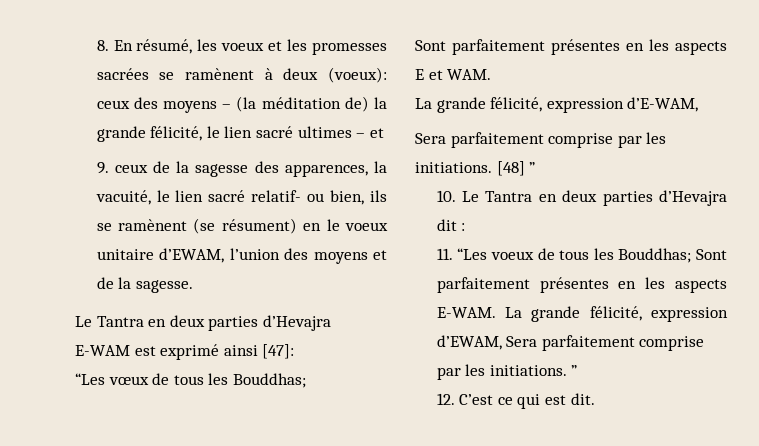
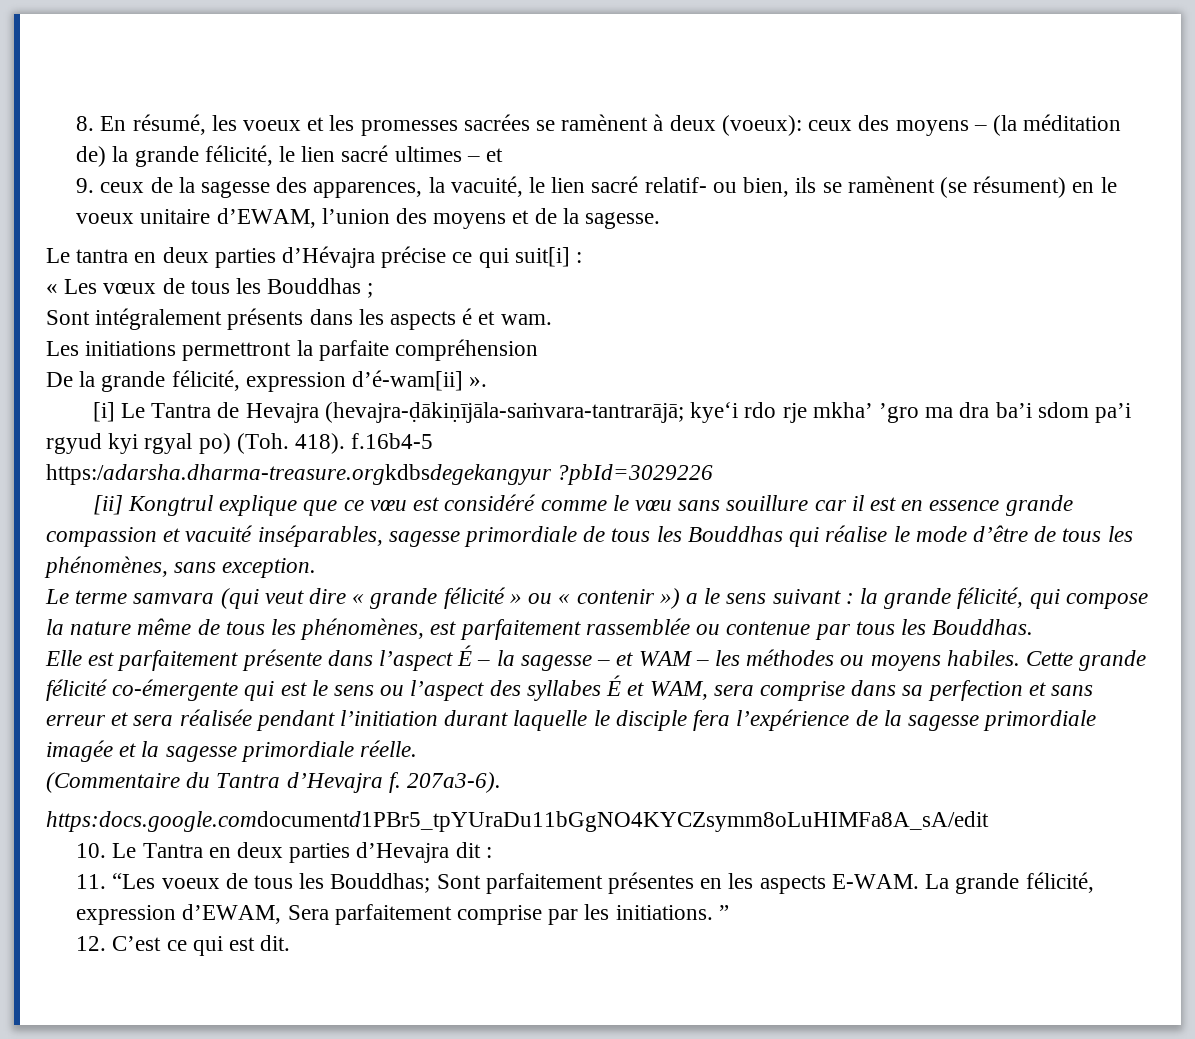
[96,315,331,331] [75,344,295,360] [75,373,105,385] Tantra en deux parties d’Hevajra E-WAM est exprimé ainsi [47]: // “Les -> [76,246,583,268] [46,279,98,294] tantra en deux parties d’Hévajra précise ce qui suit[i] : // « Les
[232,373,306,388] [415,39,727,55] [415,69,492,80] [415,97,699,113] [415,132,667,148] [415,161,536,176] Bouddhas; // Sont parfaitement présentes en les aspects E et WAM. // La grande félicité, expression d’E-WAM, // Sera parfaitement comprise par les initiations. [48] ” -> [267,278,374,298] [46,308,552,330] [46,339,539,361] [46,370,488,392] [92,402,1131,423] [46,433,434,454] [46,464,714,485] [92,494,1073,516] [46,525,1133,547] [44,556,317,578] [45,587,1148,609] [46,618,1034,640] [45,645,1147,671] [46,675,1093,701] [46,709,1097,731] [46,740,418,762] [46,772,502,793] [46,811,989,832] Bouddhas ; // Sont intégralement présents dans les aspects é et wam. // Les initiations permettront la parfaite compréhension // De la grande félicité, expression d’é-wam[ii] ». // [i] Le Tantra de Hevajra (hevajra-ḍākiṇījāla-saṁvara-tantrarājā; kye‘i rdo rje mkha’ ’gro ma dra ba’i sdom pa’i rgyud kyi rgyal po) (Toh. 418). f.16b4-5 // https:/adarsha.dharma-treasure.orgkdbsdegekangyur ?pbId=3029226 // [ii] Kongtrul explique que ce vœu est considéré comme le vœu sans souillure car il est en essence grande compassion et vacuité inséparables, sagesse primordiale de tous les Bouddhas qui réalise le mode d’être de tous les phénomènes, sans exception. // Le terme samvara (qui veut dire « grande félicité » ou « contenir ») a le sens suivant : la grande félicité, qui compose la nature même de tous les phénomènes, est parfaitement rassemblée ou contenue par tous les Bouddhas. // Elle est parfaitement présente dans l’aspect É – la sagesse – et WAM – les méthodes ou moyens habiles. Cette grande félicité co-émergente qui est le sens ou l’aspect des syllabes É et WAM, sera comprise dans sa perfection et sans erreur et sera réalisée pendant l’initiation durant laquelle le disciple fera l’expérience de la sagesse primordiale imagée et la sagesse primordiale réelle. // (Commentaire du Tantra d’Hevajra f. 207a3-6). // https:docs.google.comdocumentd1PBr5_tpYUraDu11bGgNO4KYCZsymm8oLuHIMFa8A_sA/edit

